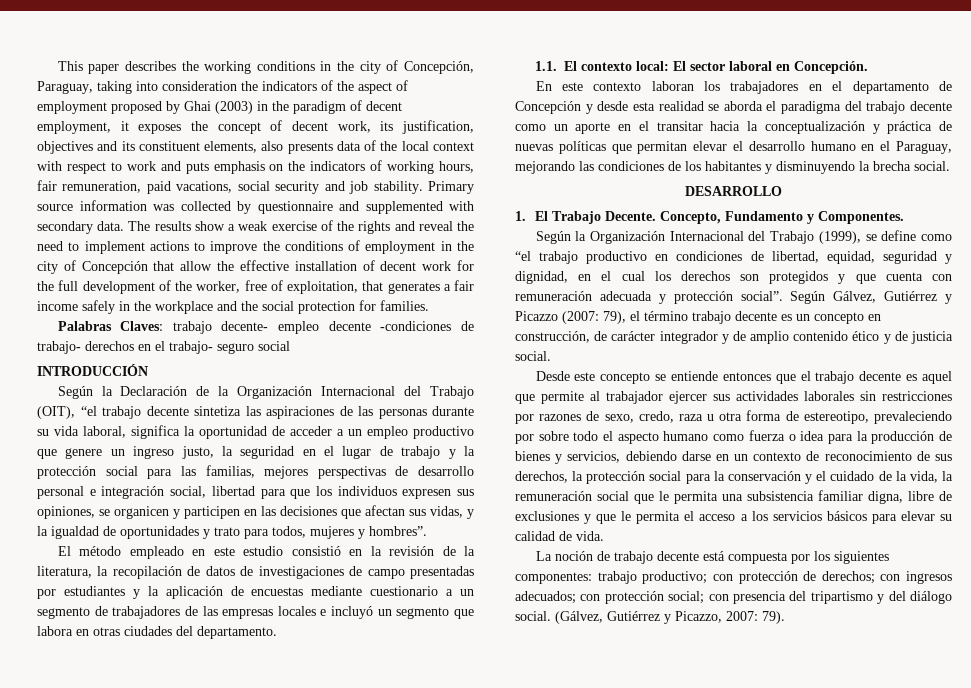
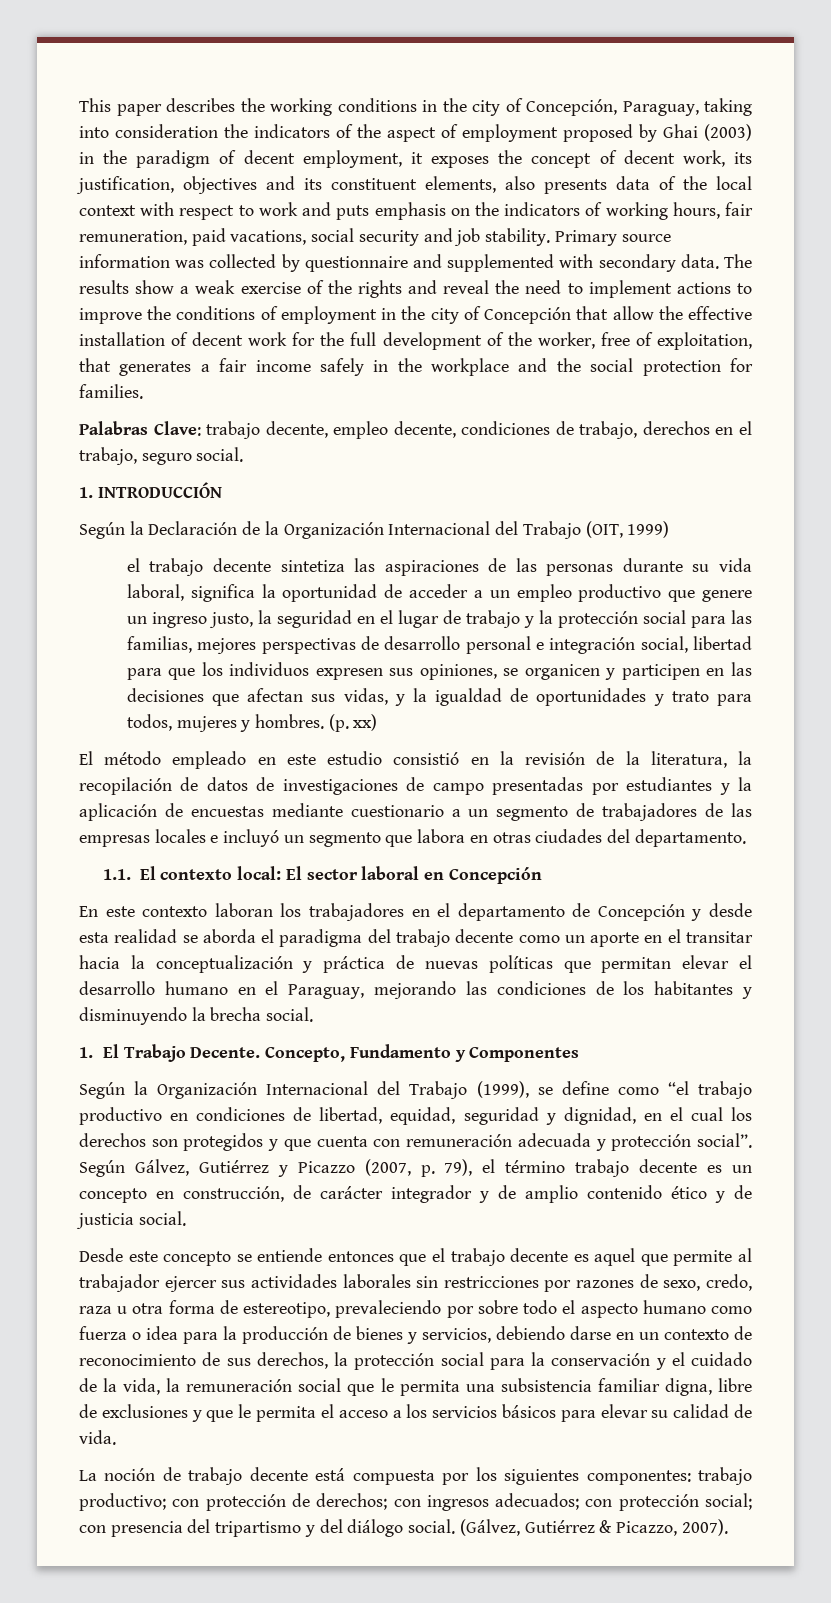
[120,321,475,334] [37,341,290,354] Claves: trabajo decente- empleo decente -condiciones de trabajo- derechos en el trabajo- seguro social // -> [153,421,752,439] [79,447,244,465] [79,487,93,498] Clave: trabajo decente, empleo decente, condiciones de trabajo, derechos en el trabajo, seguro social. // 1.
[37,406,97,419] (OIT), “el -> [585,521,670,538] [126,558,140,572] (OIT, 1999) // el
[369,526,427,536] hombres”. -> [255,714,378,732] hombres. (p. xx)
[793,61,868,74] Concepción. -> [448,867,542,884] Concepción
[685,186,782,196] // DESARROLLO -> (314, 1014) none
[817,211,904,224] Componentes. -> [469,1047,580,1062] Componentes
[562,311,599,324] (2007: -> [364,1159,435,1177] (2007, p.
[664,611,785,624] y Picazzo, 2007: 79). -> [599,1519,728,1536] & Picazzo, 2007).

